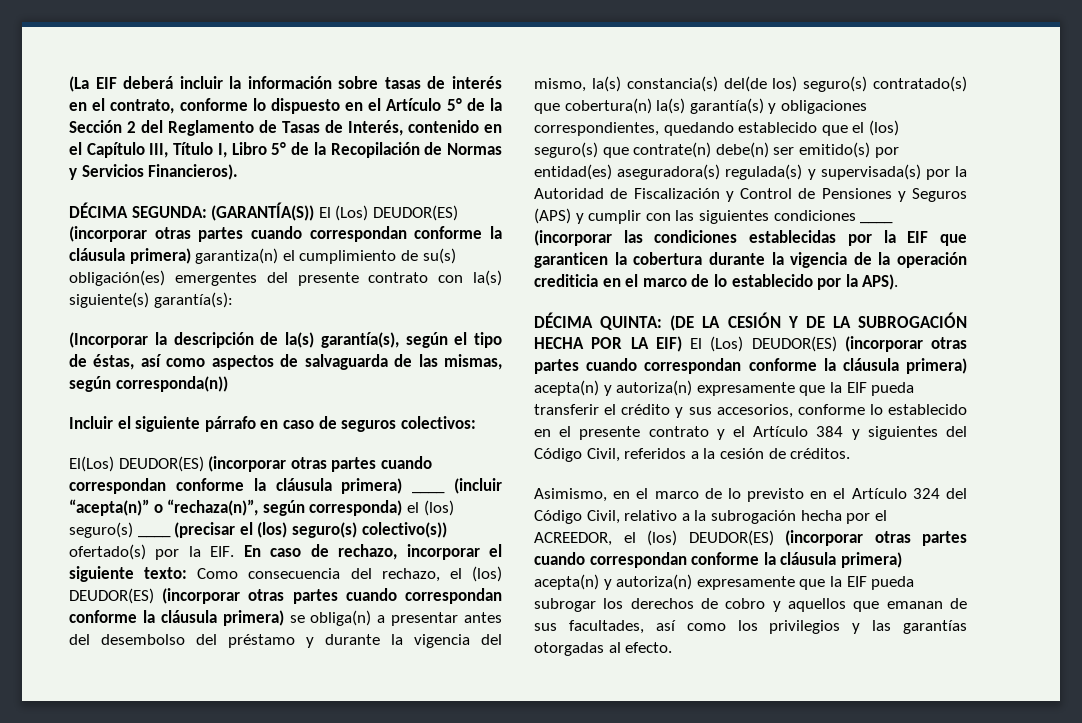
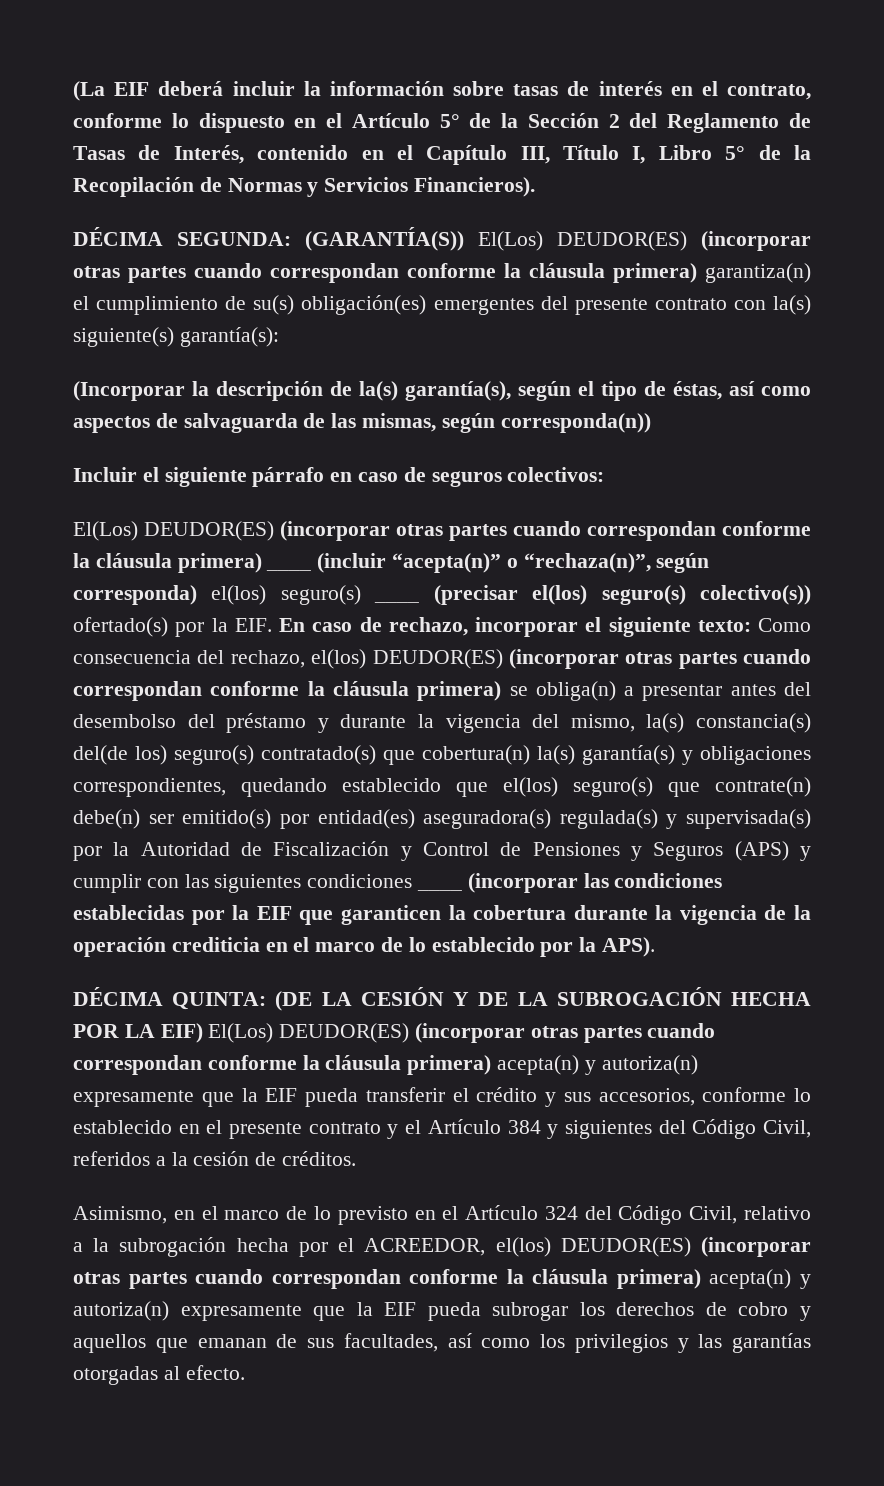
[318,205,369,221] El (Los) -> [478,231,543,251] El(Los)
[406,500,454,516] el (los) -> [211,585,267,605] el(los)
[239,522,288,538] el (los) -> [532,585,588,605] el(los)
[449,566,503,582] el (los) -> [311,649,367,669] el(los)
[852,120,899,136] el (los) -> [503,777,558,797] el(los)
[690,336,744,352] El (Los) -> [208,1023,274,1043] El(Los)
[623,530,677,546] el (los) -> [495,1237,551,1257] el(los)

